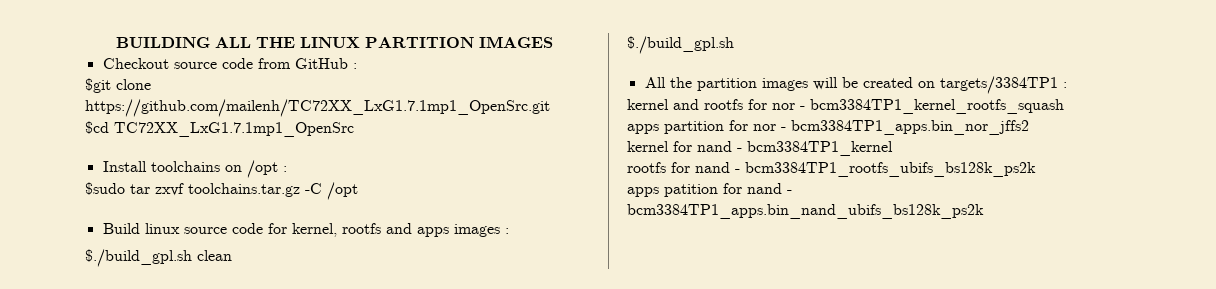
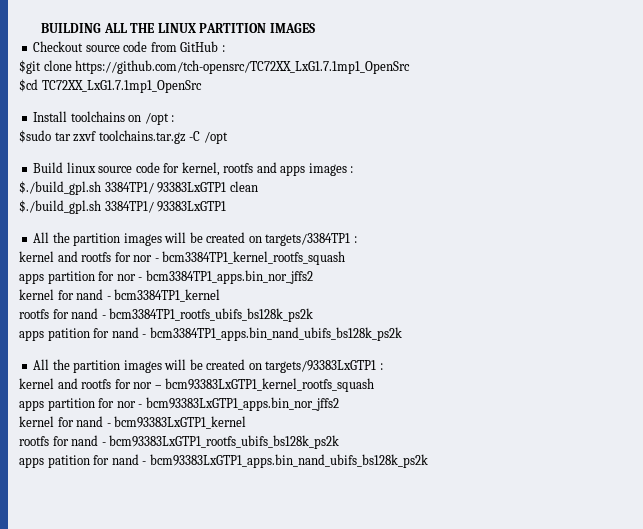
[85,99,550,117] https://github.com/mailenh/TC72XX_LxG1.7.1mp1_OpenSrc.git -> [75,60,411,74] https://github.com/tch-opensrc/TC72XX_LxG1.7.1mp1_OpenSrc
(192, 258) none -> [104,182,227,194] 3384TP1/ 93383LxGTP1
(734, 45) none -> [104,201,227,213] 3384TP1/ 93383LxGTP1
(984, 211) none -> [33,359,383,373] [19,378,375,392] [19,397,339,411] [19,416,247,429] [19,435,340,449] [19,454,428,468] // All the partition images will be created on targets/93383LxGTP1 : // kernel and rootfs for nor – bcm93383LxGTP1_kernel_rootfs_squash // apps partition for nor - bcm93383LxGTP1_apps.bin_nor_jffs2 // kernel for nand - bcm93383LxGTP1_kernel // rootfs for nand - bcm93383LxGTP1_rootfs_ubifs_bs128k_ps2k // apps patition for nand - bcm93383LxGTP1_apps.bin_nand_ubifs_bs128k_ps2k

